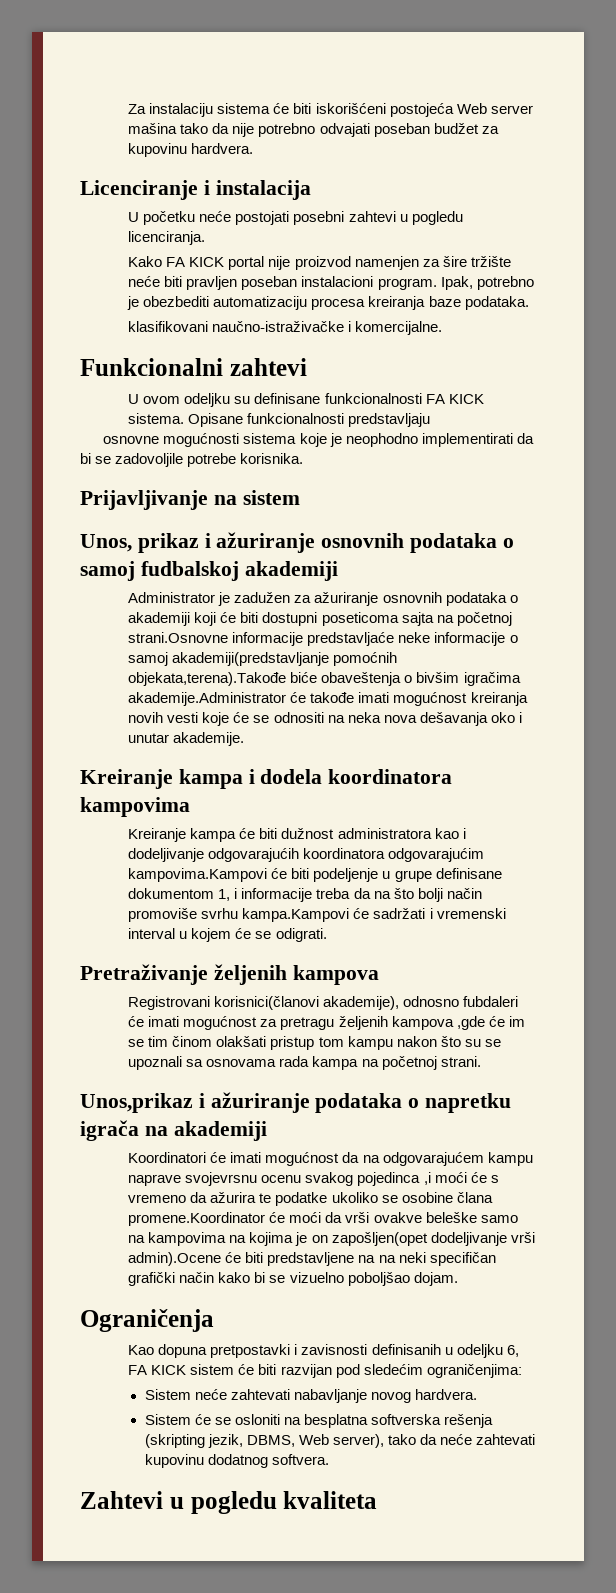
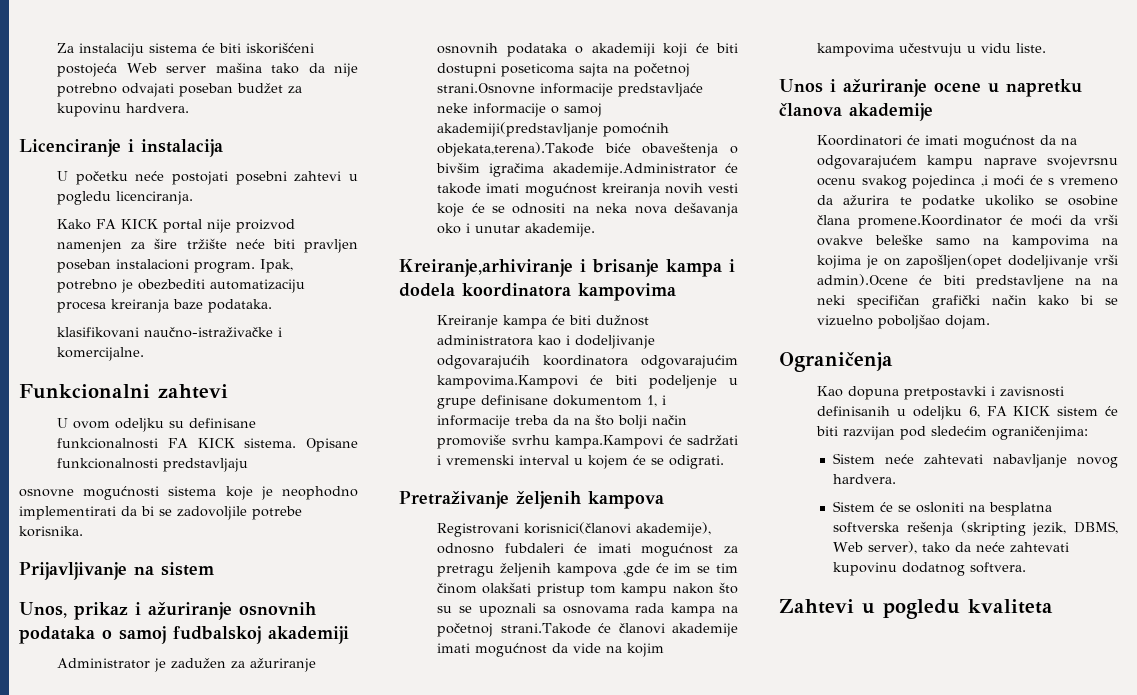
[80,769,173,789] Kreiranje -> [399,259,659,277] Kreiranje,arhiviranje i brisanje
[440,1056,481,1067] [80,1092,512,1113] [80,1120,267,1141] strani. // Unos,prikaz i ažuriranje podataka o napretku igrača na akademiji -> [500,623,738,637] [437,643,665,657] [817,43,1047,57] [779,79,1082,97] [779,103,933,121] strani.Takođe će članovi akademije imati mogućnost da vide na kojim kampovima učestvuju u vidu liste. // Unos i ažuriranje ocene u napretku članova akademije

